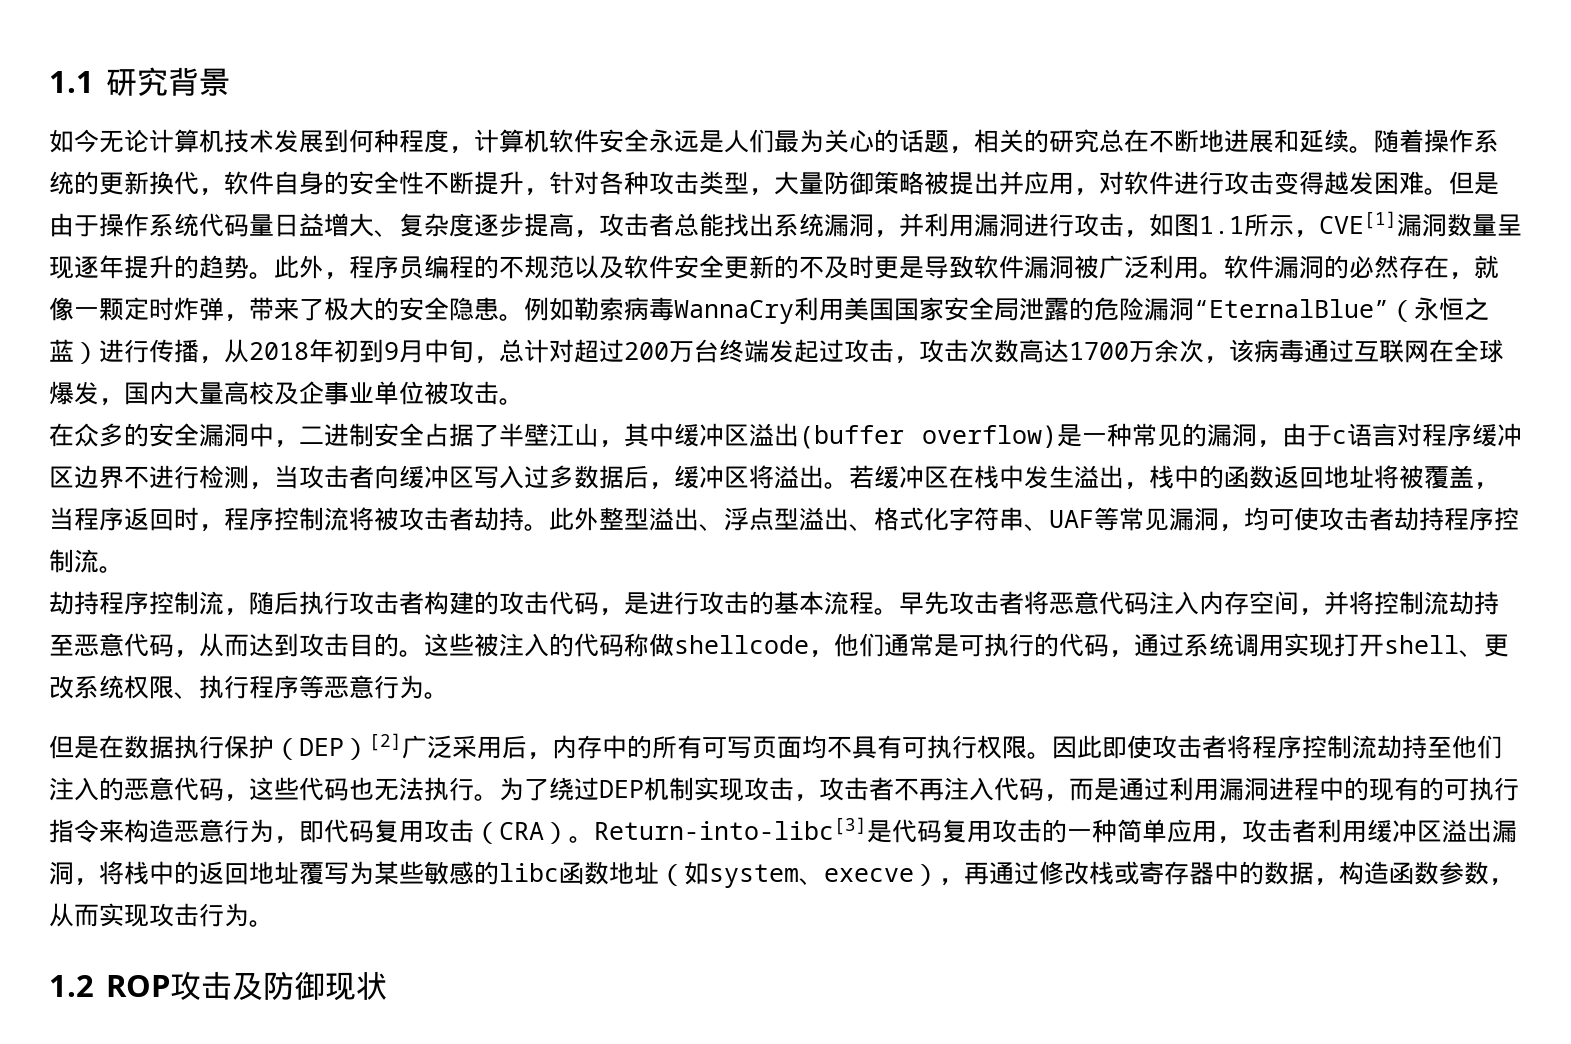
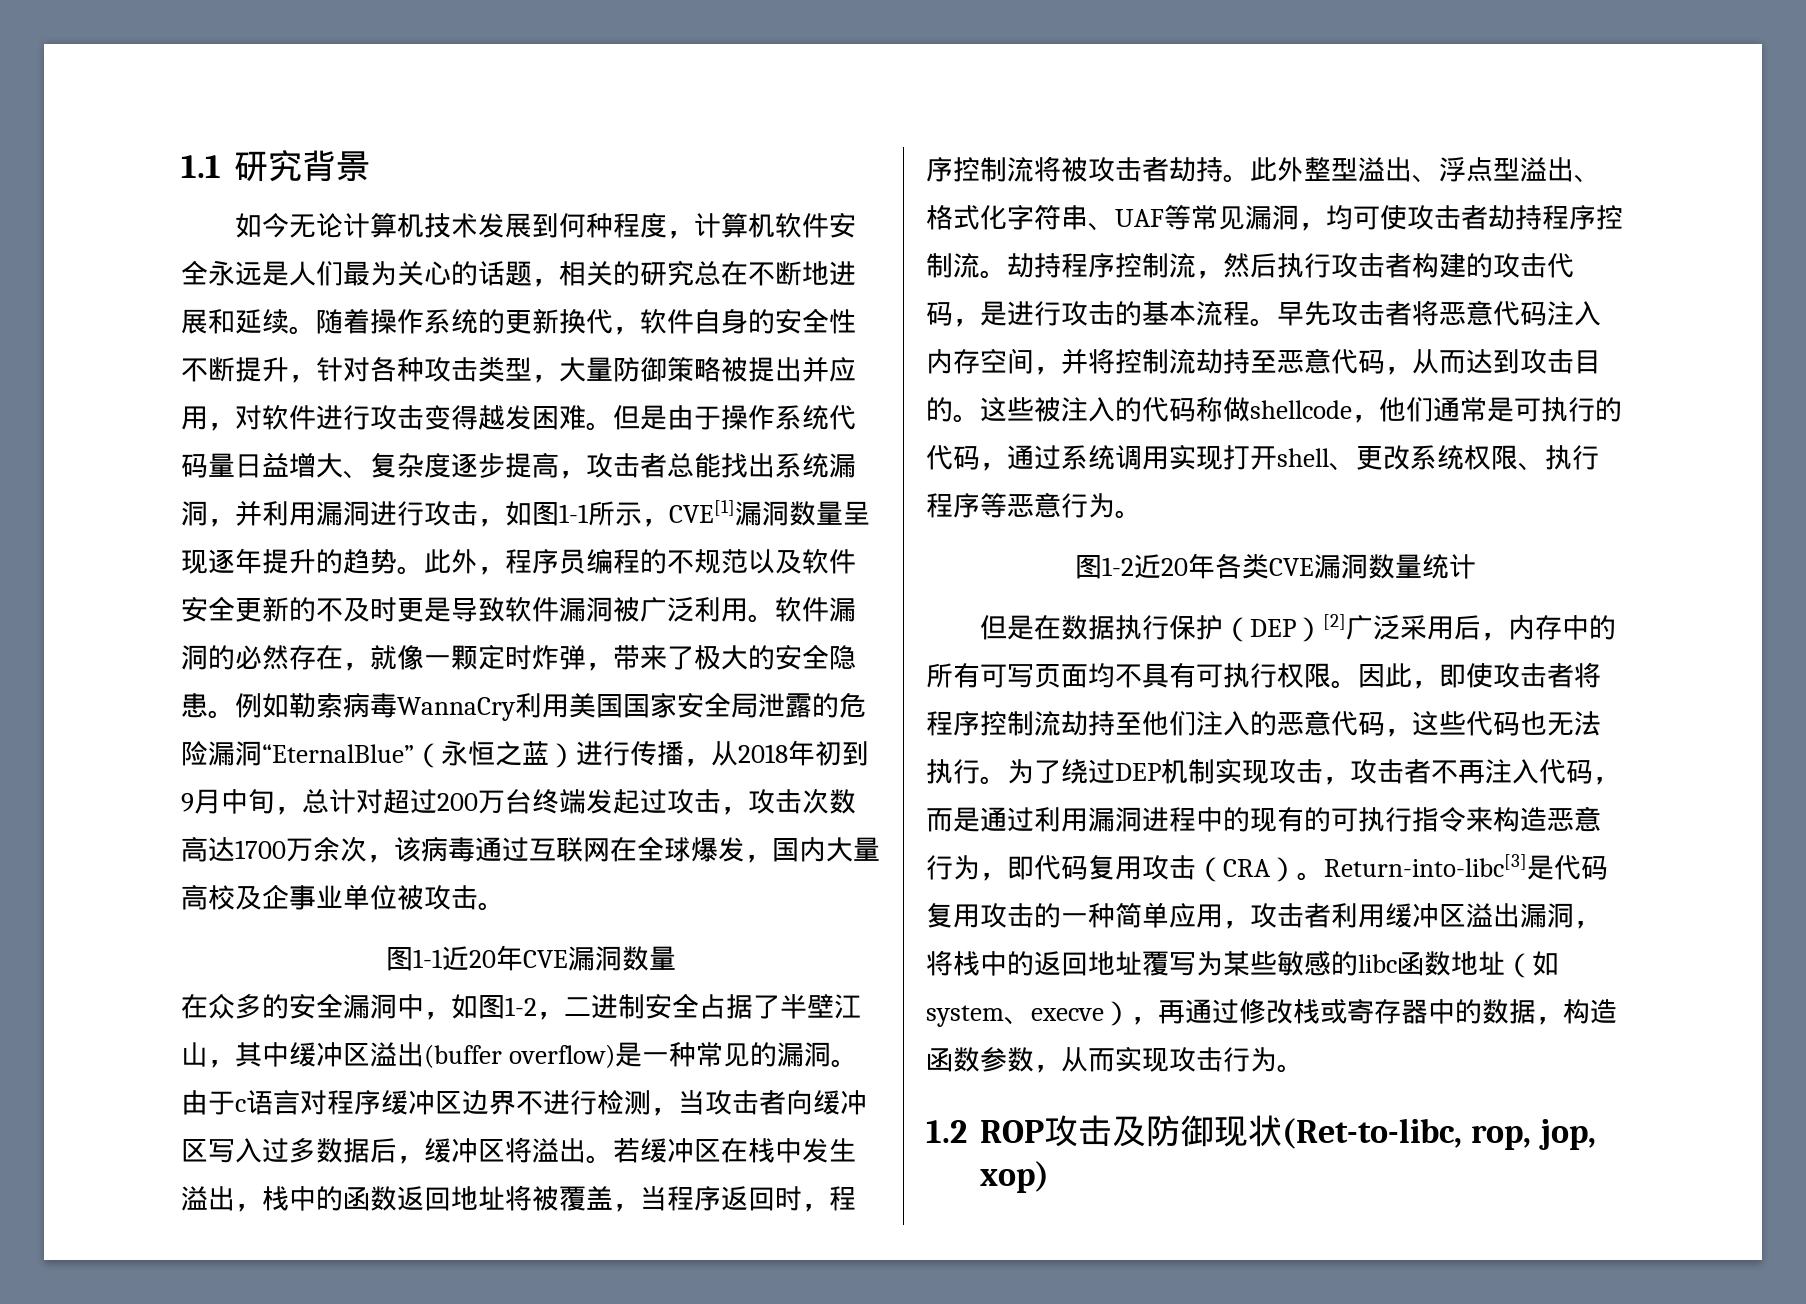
[1199,216,1244,234] 1.1 -> [559,504,589,523] 1-1
(524, 401) none -> [385,945,676,971] // 图1-1近20年CVE漏洞数量
(299, 444) none -> [451,994,564,1020] 如图1-2，
[1257,440,1282,448] ， -> [831,1059,859,1068] 。
(124, 569) // -> (1007, 274) none
[249,591,274,615] 随 -> [1223,253,1250,278] 然
(449, 695) none -> [1075,553,1476,579] // 图1-2近20年各类CVE漏洞数量统计
(1102, 746) none -> [1412,680,1439,689] ，
(388, 985) none -> [1282,1118,1596,1150] [980,1161,1050,1193] (Ret-to-libc, rop, jop, xop)

